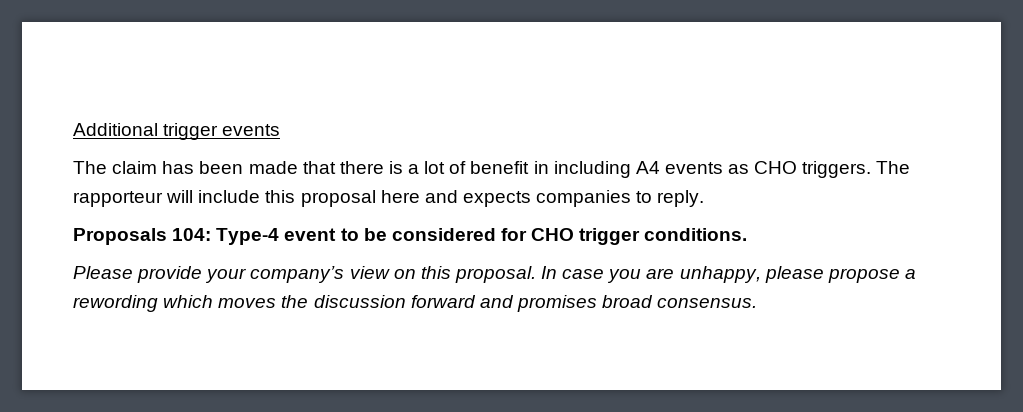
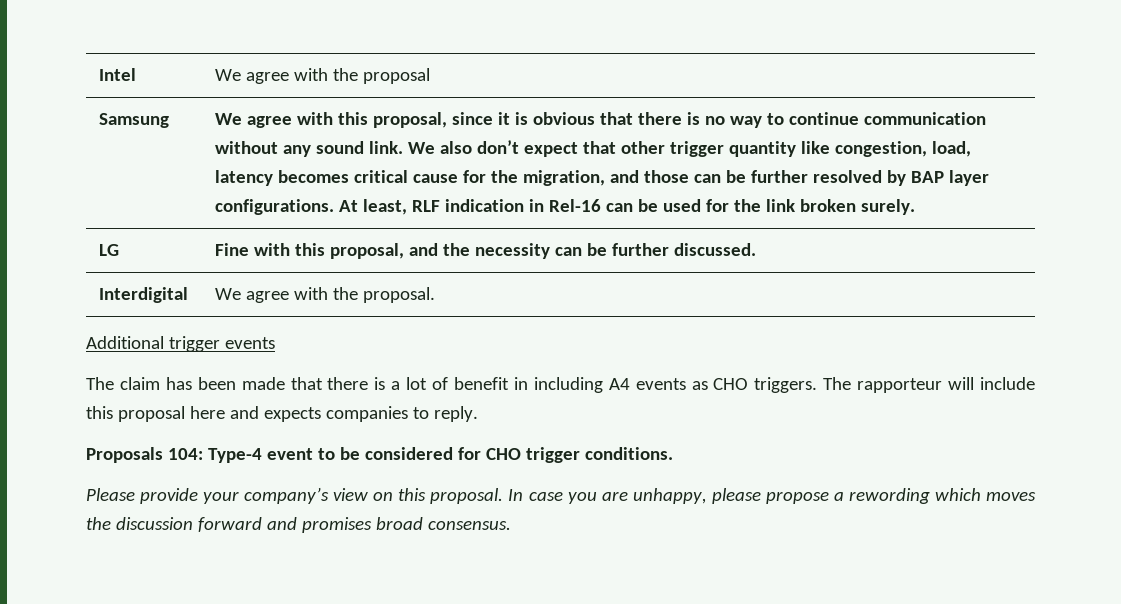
(73, 129) none -> [99,68,137,81] [215,68,431,84] [99,113,170,128] [215,112,986,128] [215,140,971,157] [215,170,989,186] [215,199,915,215] [99,244,120,256] [215,243,756,259] [99,287,189,303] [215,287,436,303] Intel | We agree with the proposal // Samsung | We agree with this proposal, since it is obvious that there is no way to continue communication without any sound link. We also don’t expect that other trigger quantity like congestion, load, latency becomes critical cause for the migration, and those can be further resolved by BAP layer configurations. At least, RLF indication in Rel-16 can be used for the link broken surely. // LG | Fine with this proposal, and the necessity can be further discussed. // Interdigital | We agree with the proposal. //

